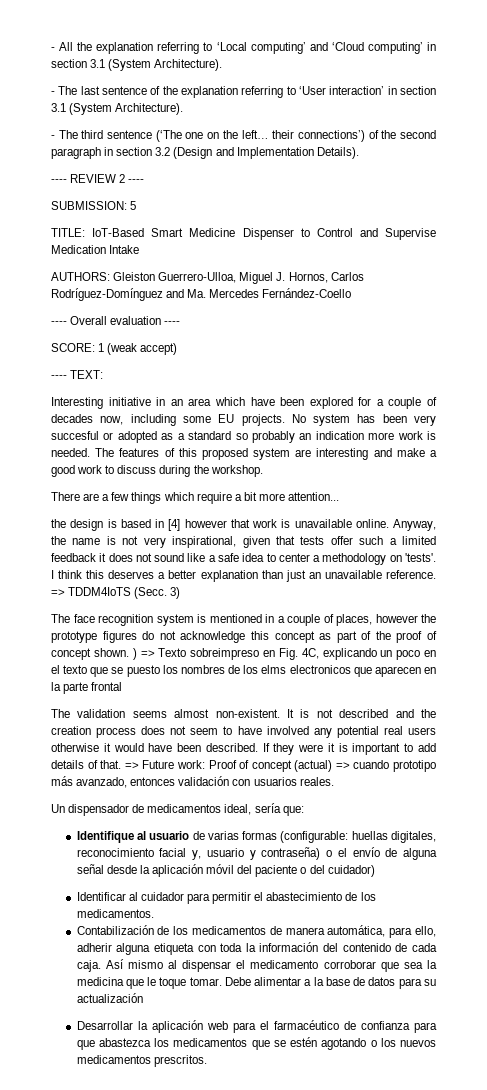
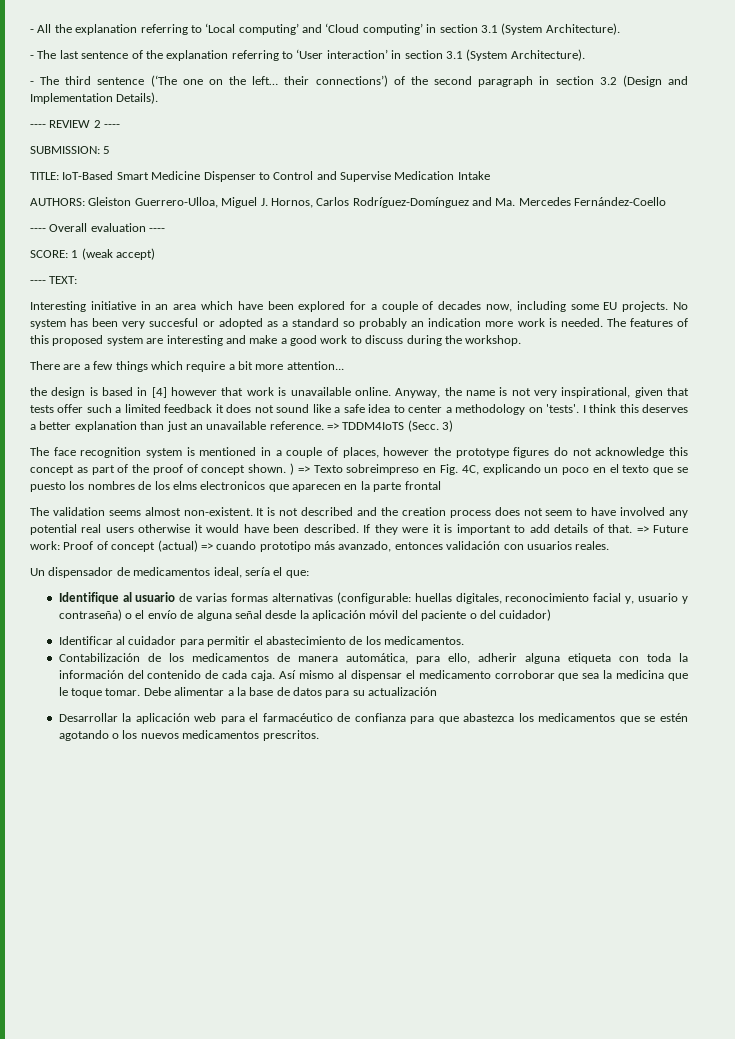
(281, 808) none -> [273,567,283,576] el
(278, 835) none -> [271,593,333,602] alternativas

